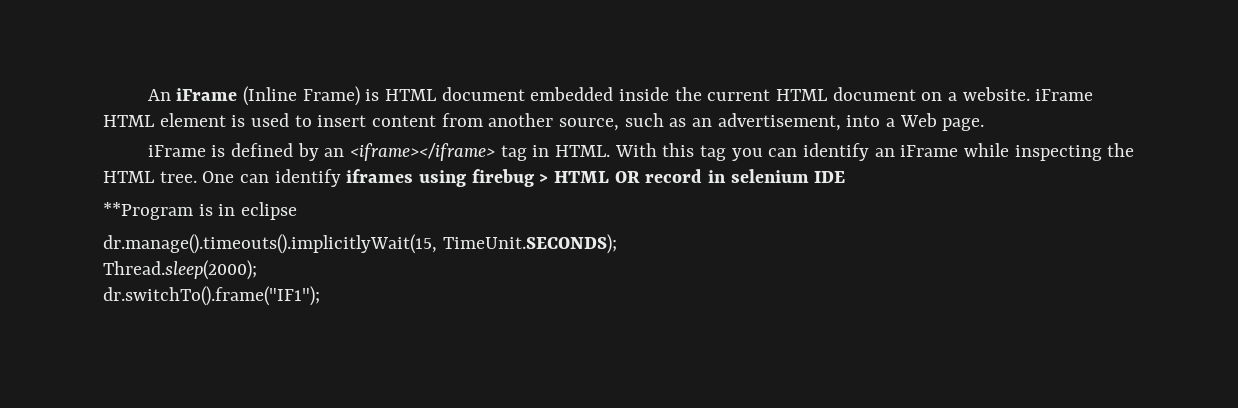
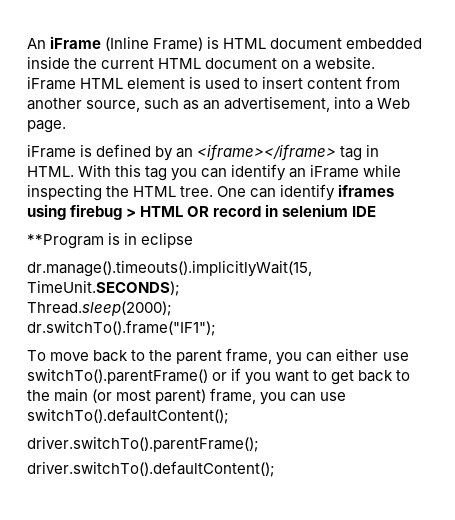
(320, 296) none -> [27,348,409,365] [27,368,411,385] [27,388,347,405] [27,408,229,424] [27,436,259,452] [27,461,275,477] // To move back to the parent frame, you can either use switchTo().parentFrame() or if you want to get back to the main (or most parent) frame, you can use switchTo().defaultContent(); // driver.switchTo().parentFrame(); // driver.switchTo().defaultContent();

